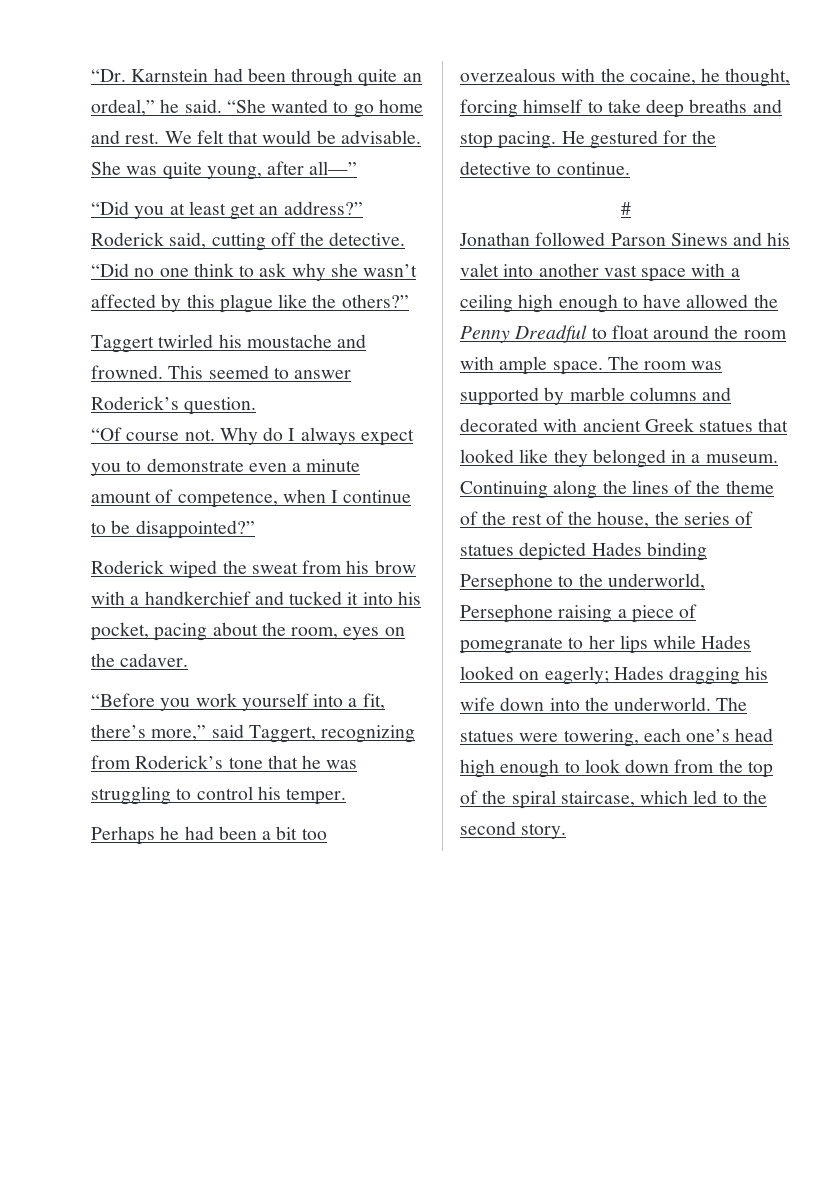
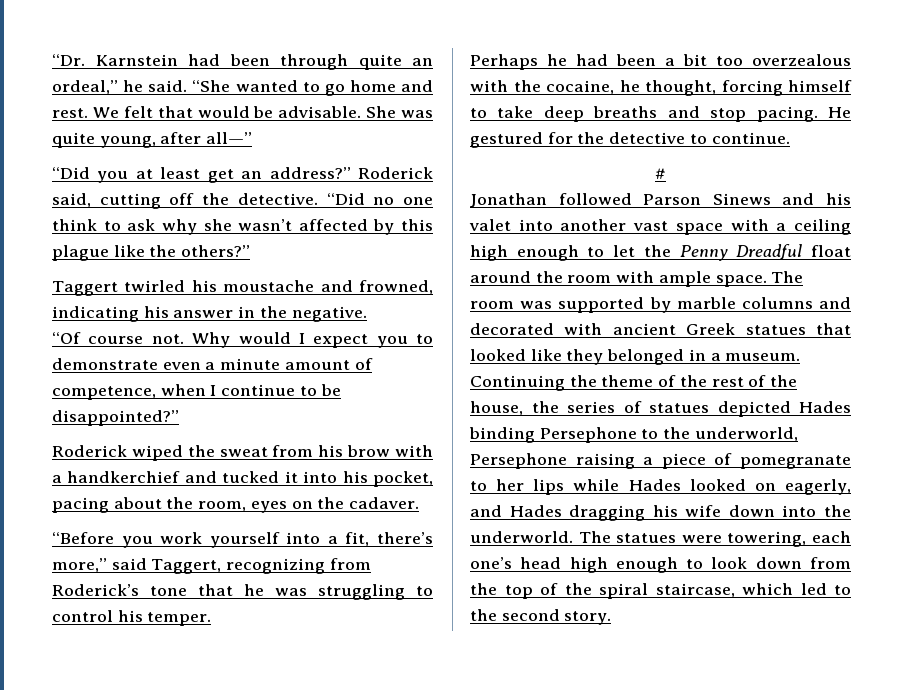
[91,365,352,379] [91,396,257,415] frowned. This seemed to answer Roderick’s question. -> [358,280,433,295] [52,306,367,322] frowned, indicating his answer in the negative.
[263,427,356,445] do I always -> [238,332,305,344] would I
[643,294,749,308] have allowed -> [613,245,636,257] let
[591,327,607,339] to -> (803, 252) none
[553,480,693,499] along the lines of -> (565, 383) none
[544,666,609,685] eagerly; -> [785,479,851,495] [470,505,502,517] eagerly, and

